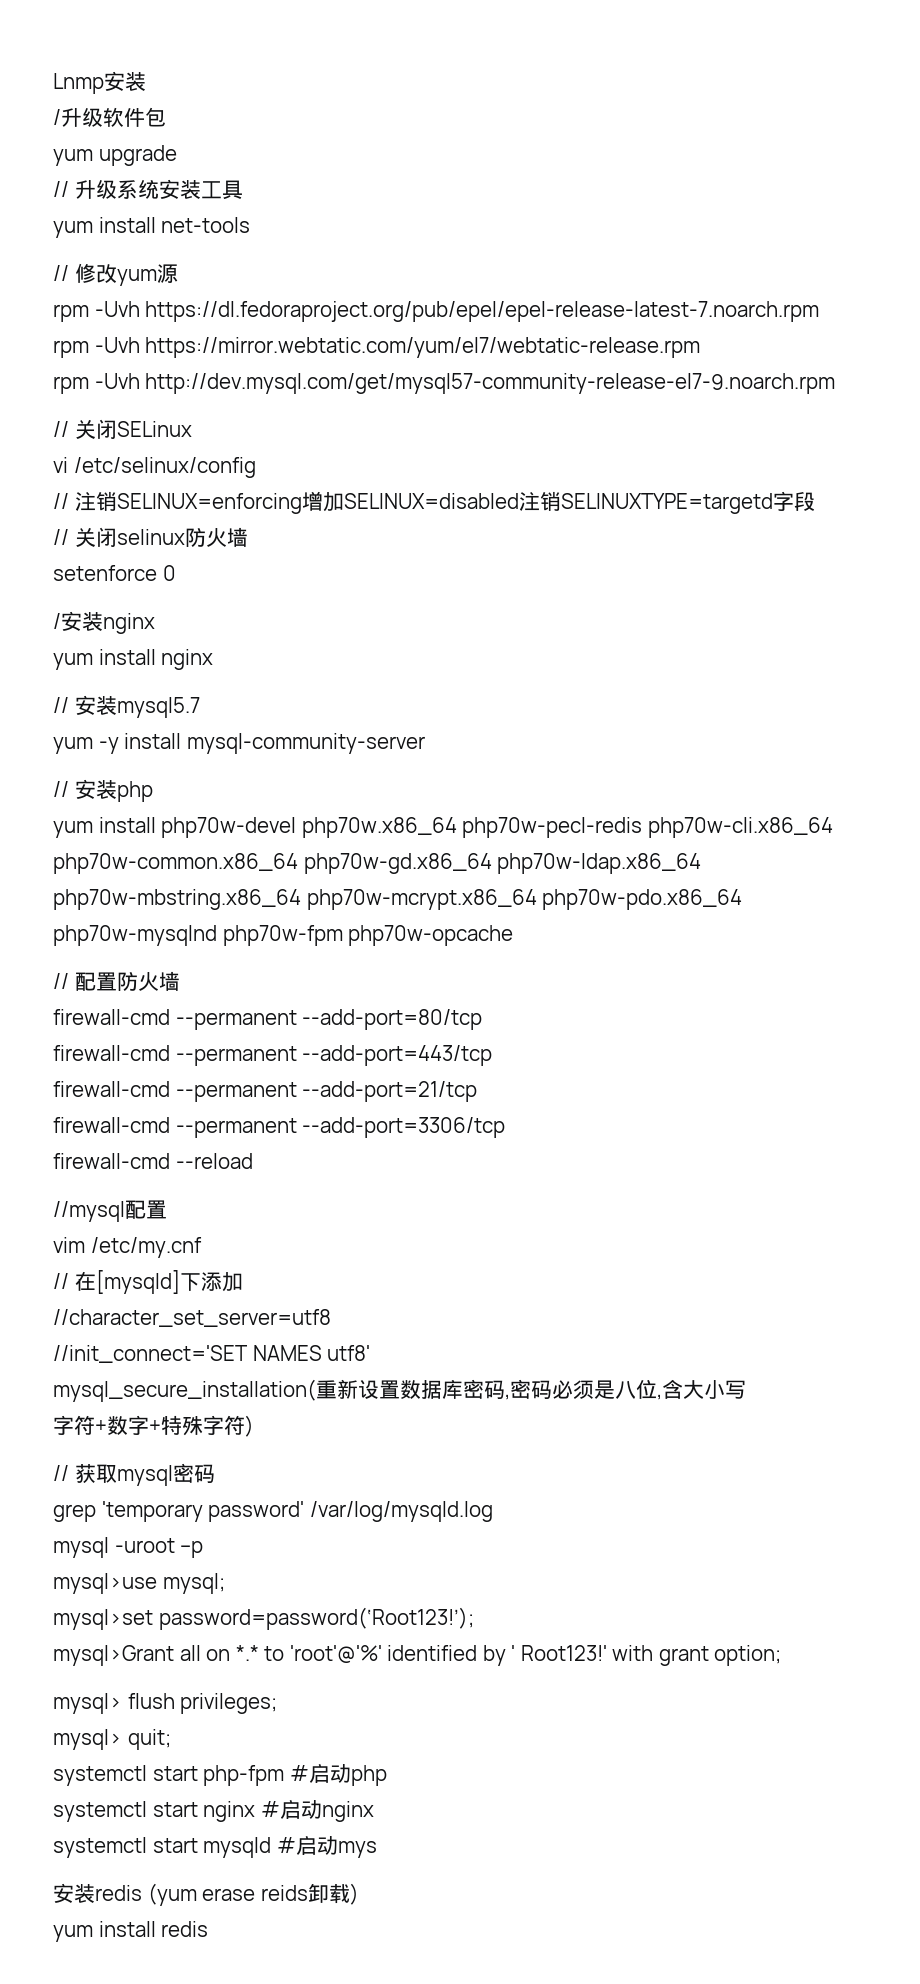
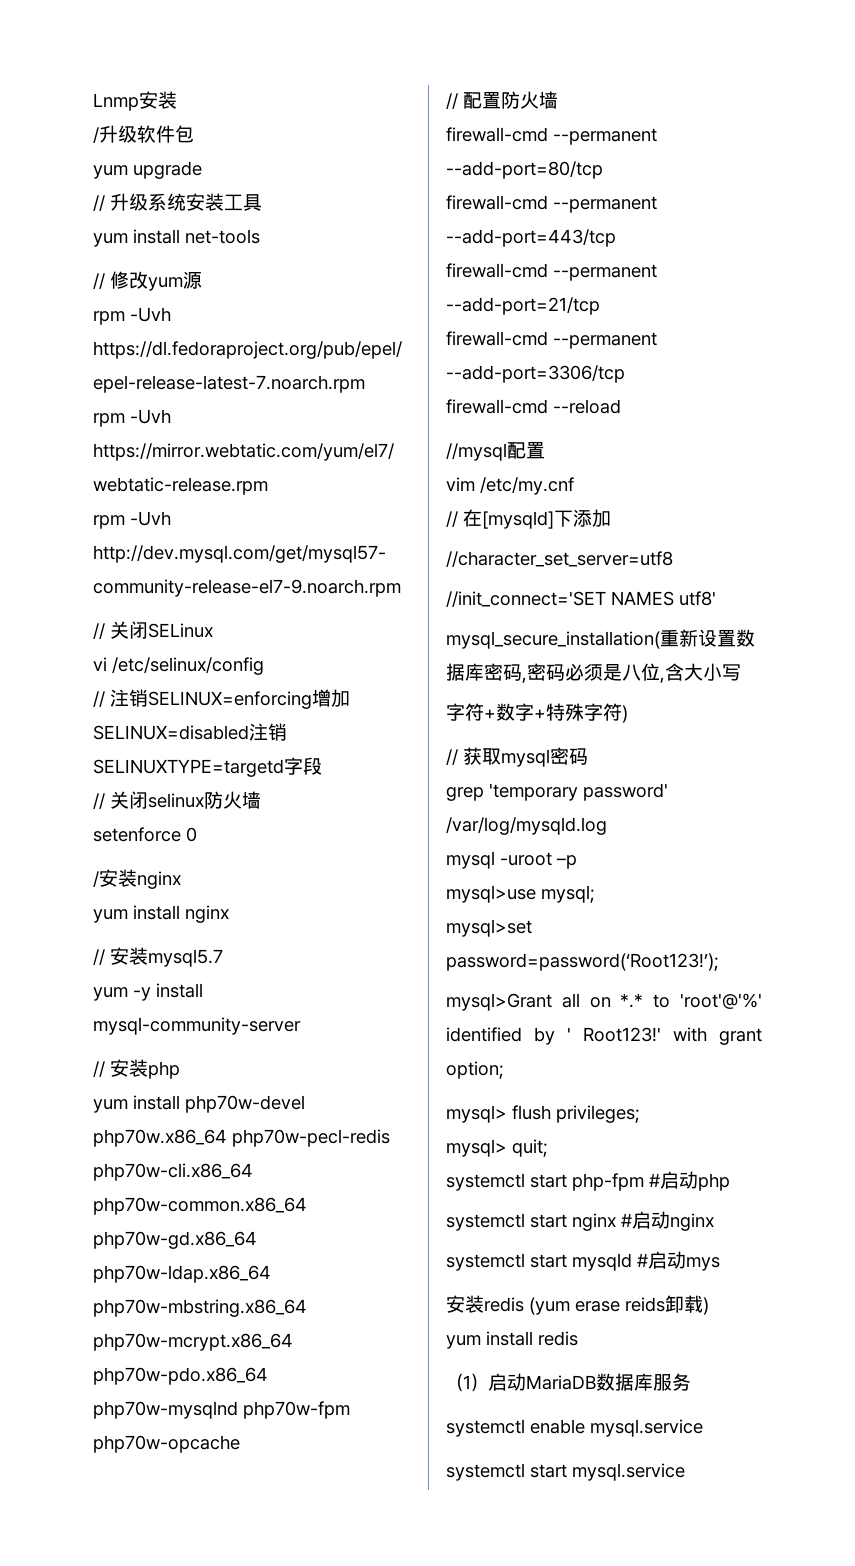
(209, 1929) none -> [446,1373,691,1392] [446,1419,703,1437] [446,1463,685,1481] // （1）启动MariaDB数据库服务 // systemctl enable mysql.service // systemctl start mysql.service

